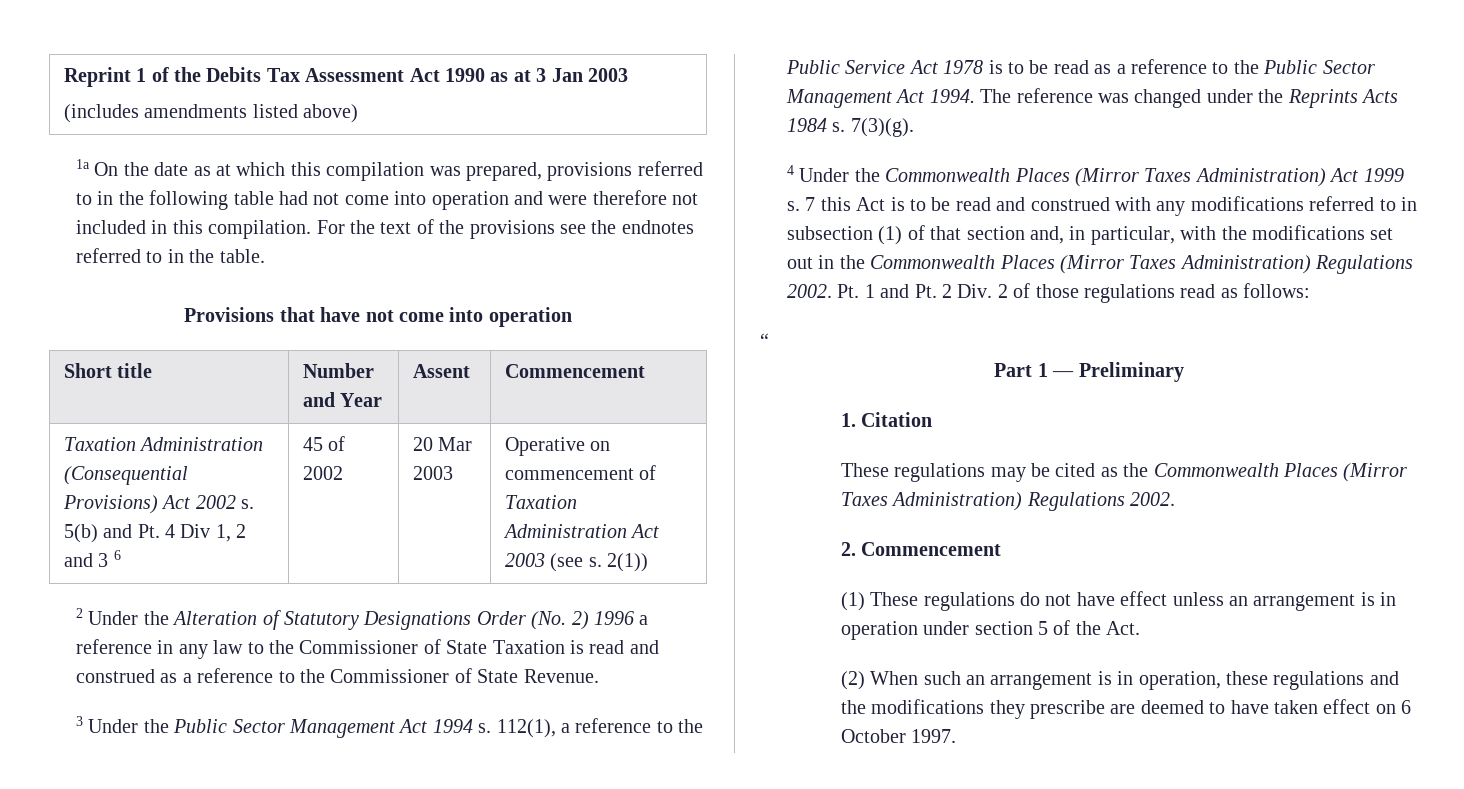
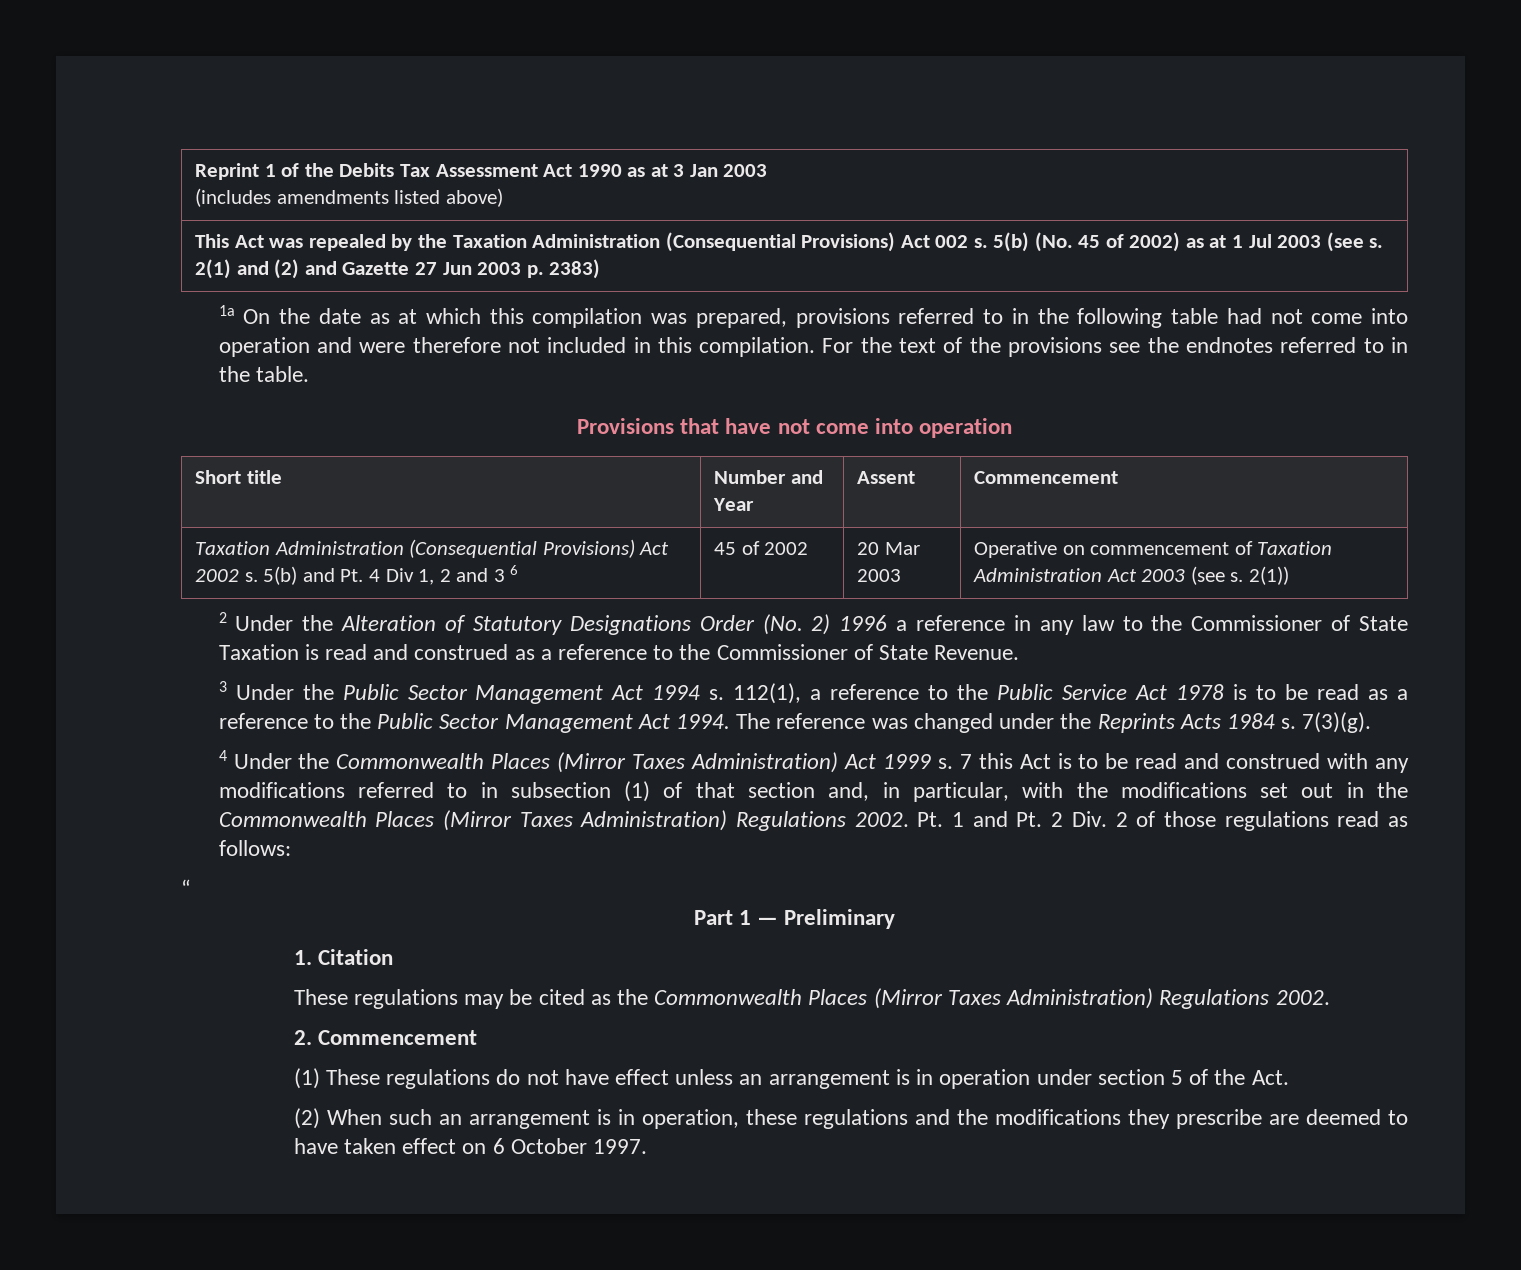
(359, 113) none -> [195,232,1384,252] [195,259,601,279] // This Act was repealed by the Taxation Administration (Consequential Provisions) Act 002 s. 5(b) (No. 45 of 2002) as at 1 Jul 2003 (see s. 2(1) and (2) and Gazette 27 Jun 2003 p. 2383)

